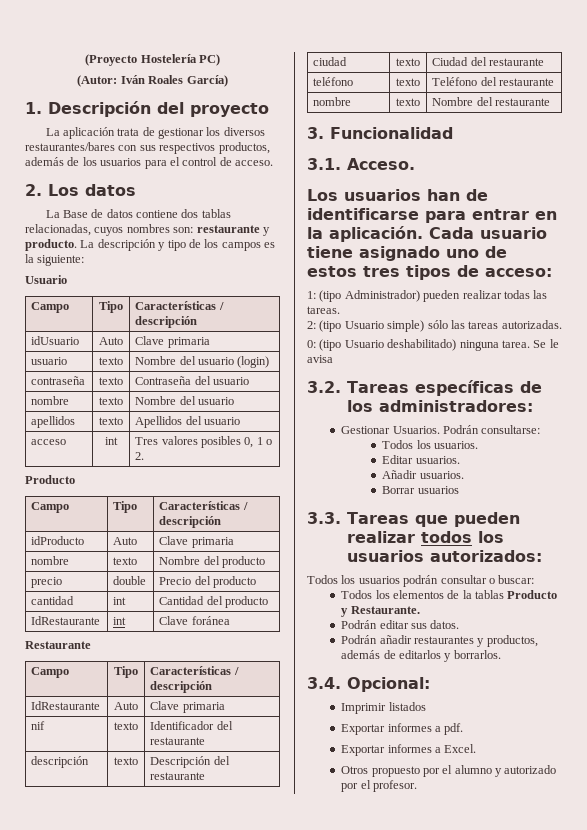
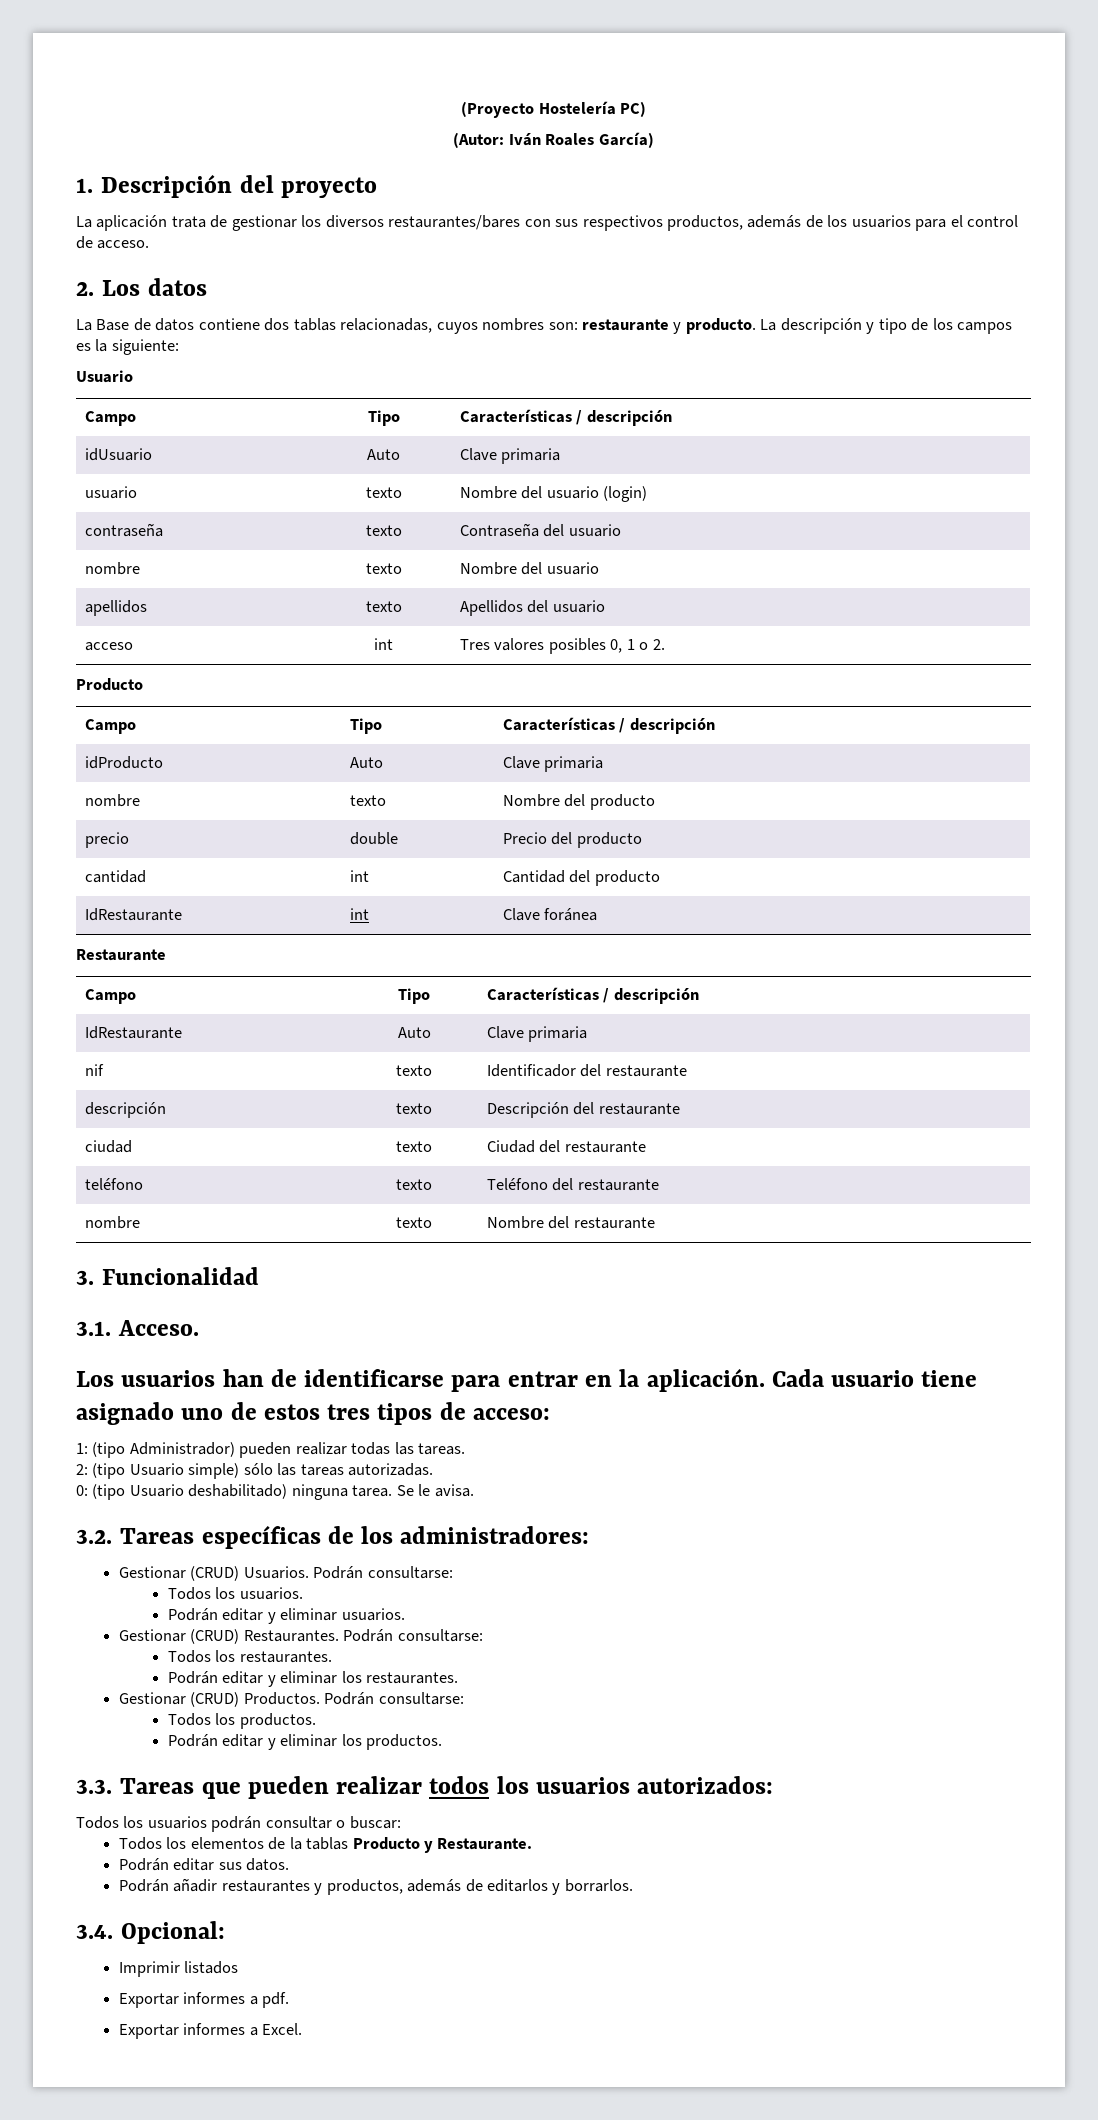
[307,355,333,363] avisa -> [434,1484,474,1497] avisa.
(391, 430) none -> [190,1566,240,1581] (CRUD)
[382,455,460,464] [382,470,464,479] [382,486,459,494] Editar usuarios. // Añadir usuarios. // Borrar usuarios -> [167,1608,405,1624] [118,1629,483,1644] [167,1650,332,1663] [167,1671,459,1687] [118,1692,464,1707] [167,1713,316,1729] [167,1734,443,1750] Podrán editar y eliminar usuarios. // Gestionar (CRUD) Restaurantes. Podrán consultarse: // Todos los restaurantes. // Podrán editar y eliminar los restaurantes. // Gestionar (CRUD) Productos. Podrán consultarse: // Todos los productos. // Podrán editar y eliminar los productos.
[341,765,557,777] [341,780,417,792] // Otros propuesto por el alumno y autorizado por el profesor. -> (303, 2029) none

